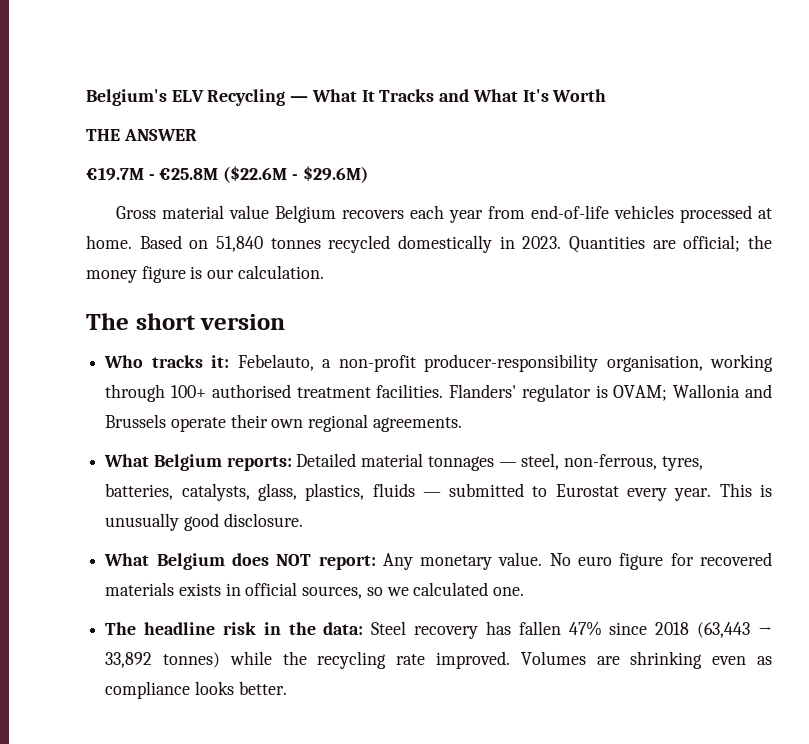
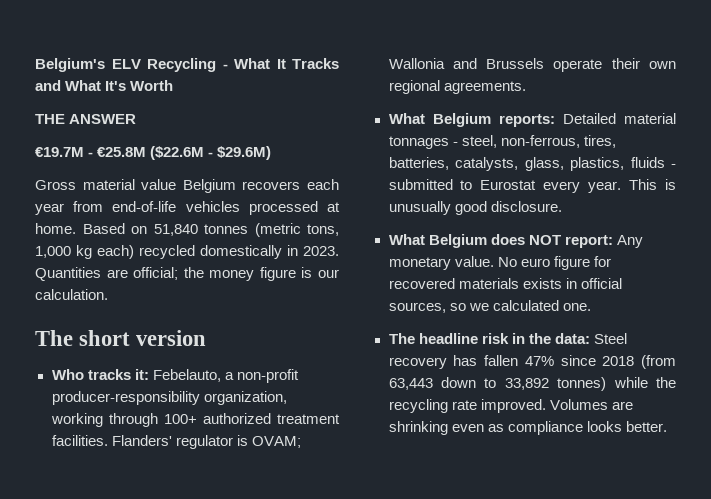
[290,96,309,102] — -> [222,64,228,69] -
(321, 243) none -> [254,223,339,237] [35,245,134,259] (metric tons, 1,000 kg each)
[606,355,703,372] organisation, -> [203,391,287,405] organization,
[211,384,291,398] authorised -> [202,413,271,424] authorized
[498,462,517,467] — -> [452,142,458,146] -
[661,456,703,471] tyres, -> [583,135,616,148] tires,
[422,492,441,497] — -> [671,164,676,168] -
[697,622,772,638] (63,443 → -> [641,355,676,369] [388,377,497,390] (from 63,443 down to

